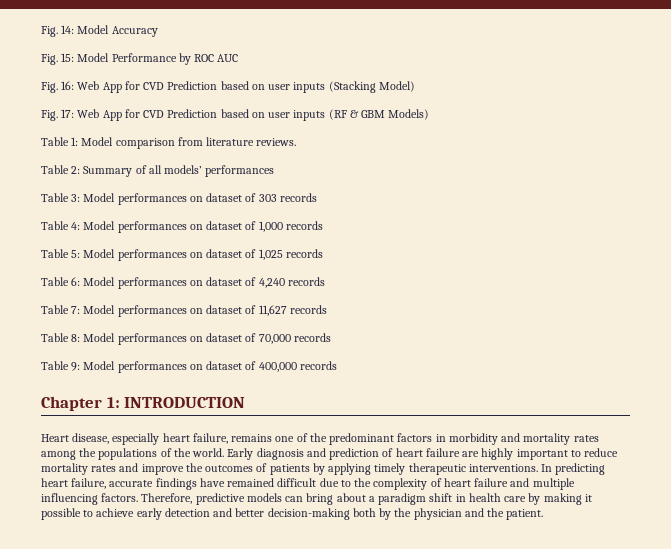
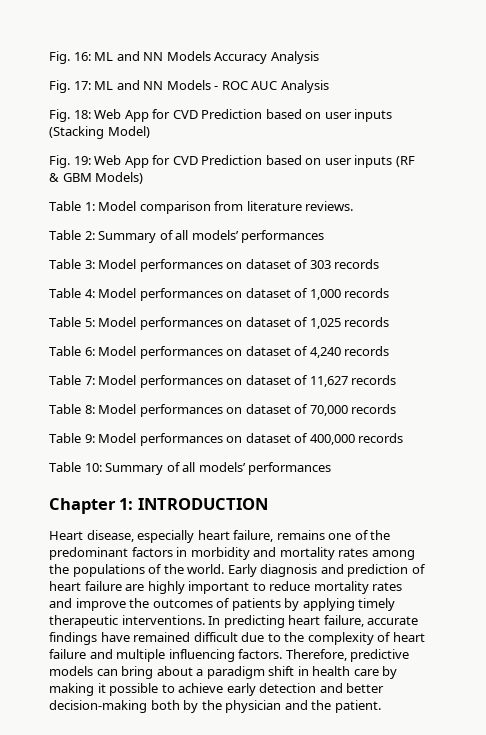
[41,25,110,37] Fig. 14: Model -> [49,51,211,64] Fig. 16: ML and NN Models
[41,53,191,65] // Fig. 15: Model Performance by -> [270,51,319,64] [49,80,219,93] Analysis // Fig. 17: ML and NN Models -
[41,81,75,93] // Fig. 16: -> [280,80,329,93] [49,109,91,122] Analysis // Fig. 18:
[61,109,75,118] 17: -> [73,156,91,165] 19:
(337, 365) none -> [49,462,332,475] // Table 10: Summary of all models’ performances

